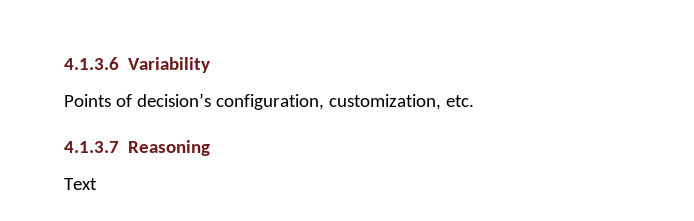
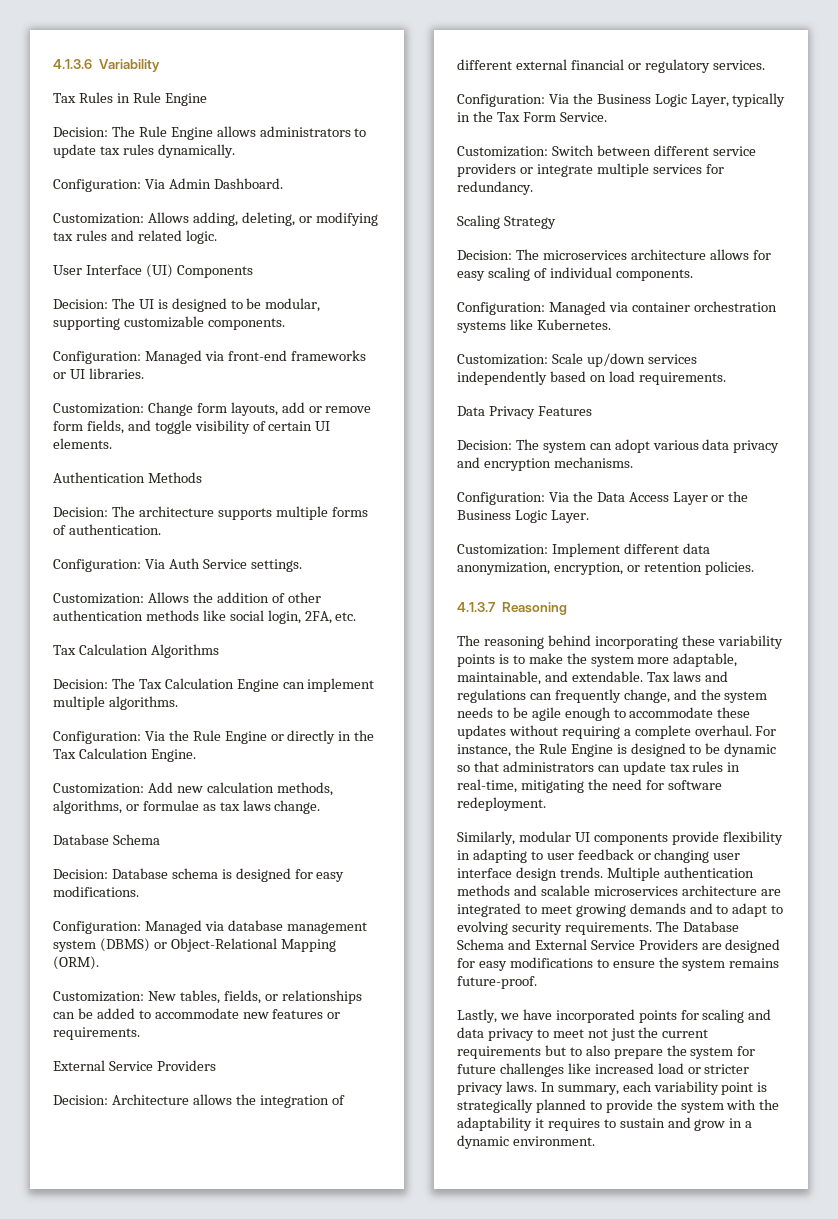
[64,93,474,110] [64,140,211,156] [64,178,97,190] Points of decision’s configuration, customization, etc. // 4.1.3.7 Reasoning // Text -> [53,92,207,106] [53,126,367,140] [53,144,235,158] [53,178,283,192] [53,212,378,226] [53,230,217,244] [53,264,253,278] [53,298,321,312] [53,316,285,330] [53,350,366,364] [53,368,144,379] [53,402,372,416] [53,420,331,434] [53,438,112,449] [53,472,202,483] [53,506,368,520] [53,524,161,535] [53,558,302,572] [53,592,321,604] [53,610,357,624] [53,644,219,658] [53,678,375,692] [53,696,178,710] [53,730,375,744] [53,748,196,762] [53,782,333,796] [53,800,321,814] [53,834,160,845] [53,868,345,882] [53,886,139,897] [53,920,367,934] [53,938,336,952] [53,956,99,970] [53,990,362,1004] [53,1008,341,1019] [53,1027,140,1040] [53,1060,216,1071] [53,1094,345,1108] [457,59,765,73] [457,93,786,107] [457,111,607,122] [457,145,756,157] [457,163,724,177] [457,181,533,195] [457,215,556,229] [457,249,771,260] [457,267,693,281] [457,301,777,315] [457,319,611,333] [457,353,697,367] [457,371,726,385] [457,406,592,419] [457,439,780,453] [457,457,633,471] [457,491,749,505] [457,510,589,523] [457,543,710,557] [457,561,754,575] [457,602,568,615] [457,635,783,649] [457,653,738,667] [457,671,728,685] [457,689,768,703] [457,707,751,721] [457,725,777,739] [457,743,777,757] [457,761,741,775] [457,779,722,793] [457,797,546,811] [457,831,783,845] [457,849,741,863] [457,867,754,881] [457,885,781,896] [457,903,784,917] [457,921,739,935] [457,939,781,953] [457,957,780,971] [457,976,537,989] [457,1009,772,1023] [457,1027,709,1041] [457,1045,756,1059] [457,1063,750,1077] [457,1081,768,1095] [457,1099,780,1113] [457,1117,753,1131] [457,1135,595,1149] Tax Rules in Rule Engine // Decision: The Rule Engine allows administrators to update tax rules dynamically. // Configuration: Via Admin Dashboard. // Customization: Allows adding, deleting, or modifying tax rules and related logic. // User Interface (UI) Components // Decision: The UI is designed to be modular, supporting customizable components. // Configuration: Managed via front-end frameworks or UI libraries. // Customization: Change form layouts, add or remove form fields, and toggle visibility of certain UI elements. // Authentication Methods // Decision: The architecture supports multiple forms of authentication. // Configuration: Via Auth Service settings. // Customization: Allows the addition of other authentication methods like social login, 2FA, etc. // Tax Calculation Algorithms // Decision: The Tax Calculation Engine can implement multiple algorithms. // Configuration: Via the Rule Engine or directly in the Tax Calculation Engine. // Customization: Add new calculation methods, algorithms, or formulae as tax laws change. // Database Schema // Decision: Database schema is designed for easy modifications. // Configuration: Managed via database management system (DBMS) or Object-Relational Mapping (ORM). // Customization: New tables, fields, or relationships can be added to accommodate new features or requirements. // External Service Providers // Decision: Architecture allows the integration of different external financial or regulatory services. // Configuration: Via the Business Logic Layer, typically in the Tax Form Service. // Customization: Switch between different service providers or integrate multiple services for redundancy. // Scaling Strategy // Decision: The microservices architecture allows for easy scaling of individual components. // Configuration: Managed via container orchestration systems like Kubernetes. // Customization: Scale up/down services independently based on load requirements. // Data Privacy Features // Decision: The system can adopt various data privacy and encryption mechanisms. // Configuration: Via the Data Access Layer or the Business Logic Layer. // Customization: Implement different data anonymization, encryption, or retention policies. // 4.1.3.7 Reasoning // The reasoning behind incorporating these variability points is to make the system more adaptable, maintainable, and extendable. Tax laws and regulations can frequently change, and the system needs to be agile enough to accommodate these updates without requiring a complete overhaul. For instance, the Rule Engine is designed to be dynamic so that administrators can update tax rules in real-time, mitigating the need for software redeployment. // Similarly, modular UI components provide flexibility in adapting to user feedback or changing user interface design trends. Multiple authentication methods and scalable microservices architecture are integrated to meet growing demands and to adapt to evolving security requirements. The Database Schema and External Service Providers are designed for easy modifications to ensure the system remains future-proof. // Lastly, we have incorporated points for scaling and data privacy to meet not just the current requirements but to also prepare the system for future challenges like increased load or stricter privacy laws. In summary, each variability point is strategically planned to provide the system with the adaptability it requires to sustain and grow in a dynamic environment.

